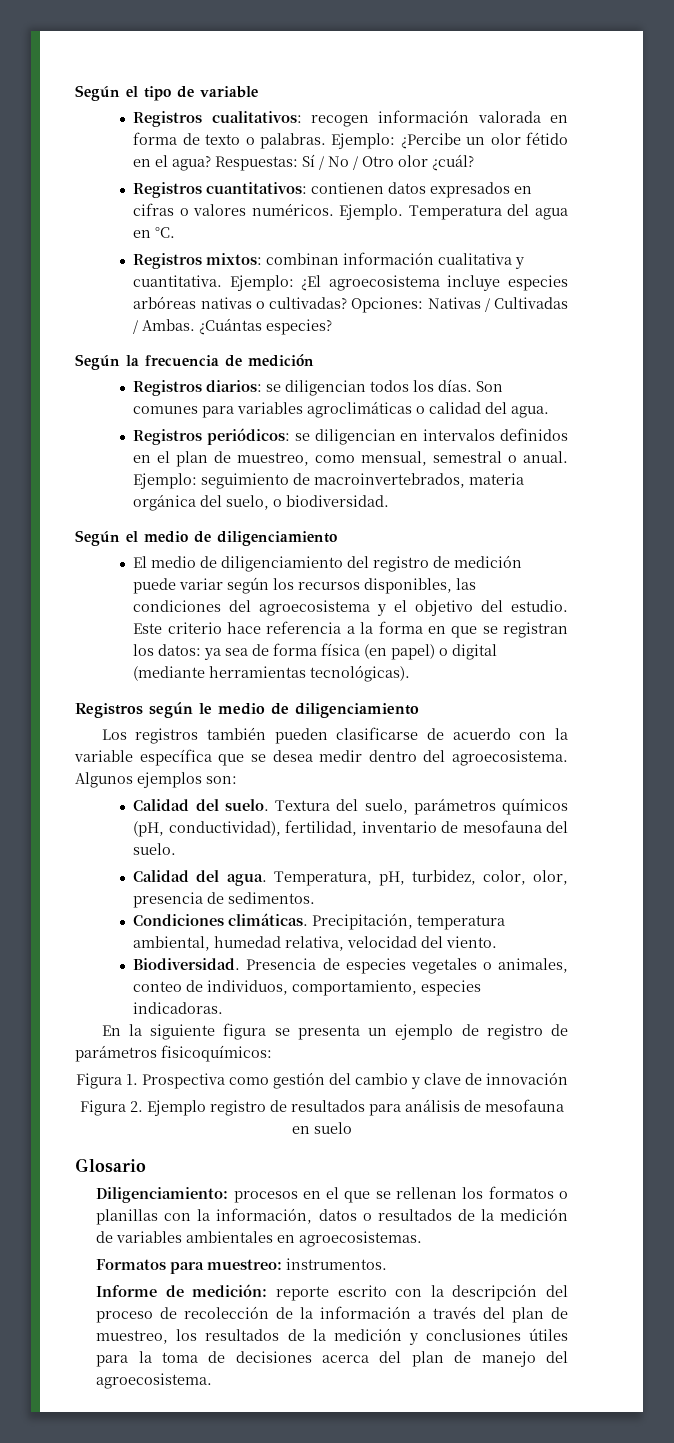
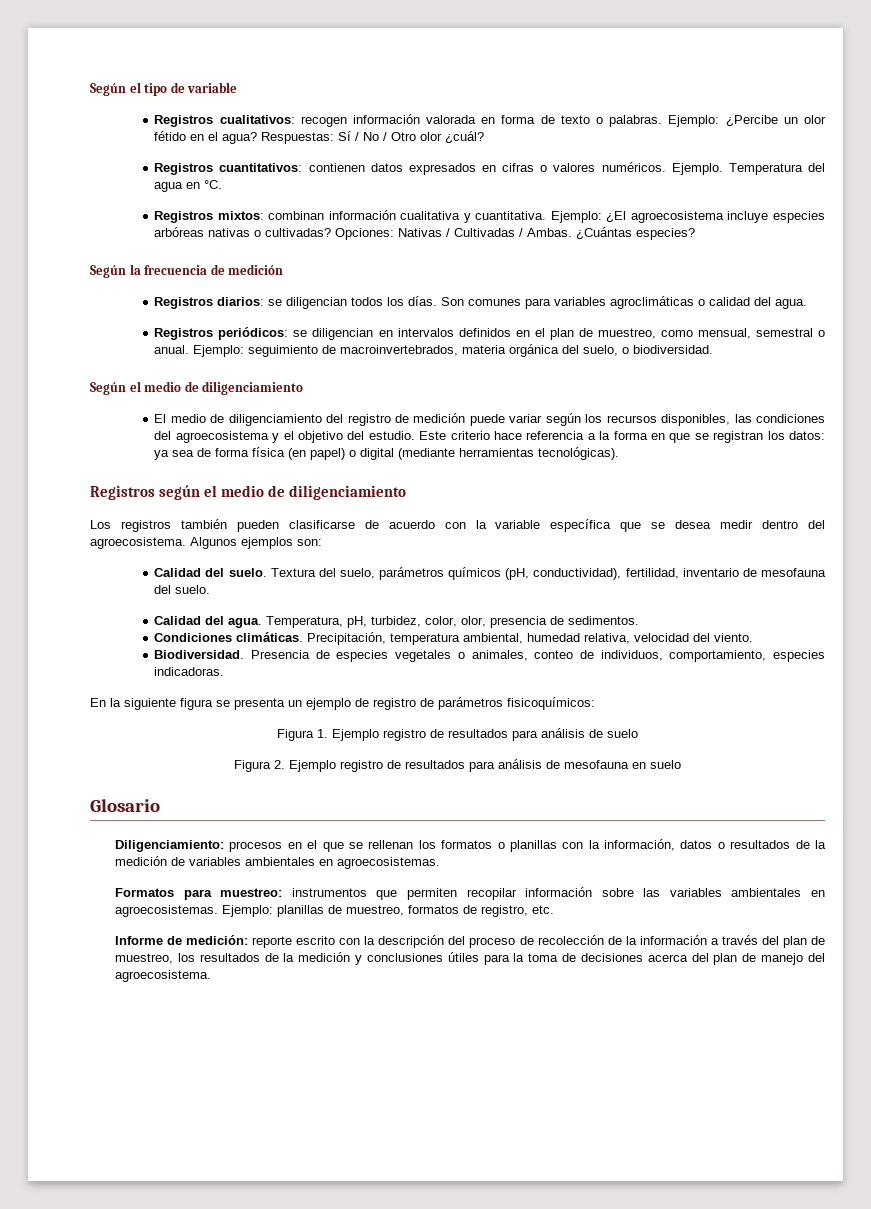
[199,703,212,714] le -> [204,485,218,497] el
[141,1072,568,1089] Prospectiva como gestión del cambio y clave de innovación -> [332,728,638,741] Ejemplo registro de resultados para análisis de suelo
[286,1258,388,1270] instrumentos. -> [291,887,826,900] [115,905,555,917] instrumentos que permiten recopilar información sobre las variables ambientales en agroecosistemas. Ejemplo: planillas de muestreo, formatos de registro, etc.

